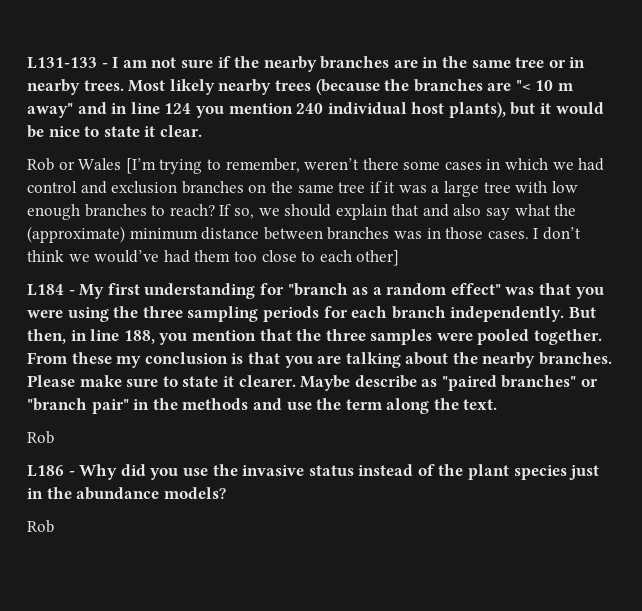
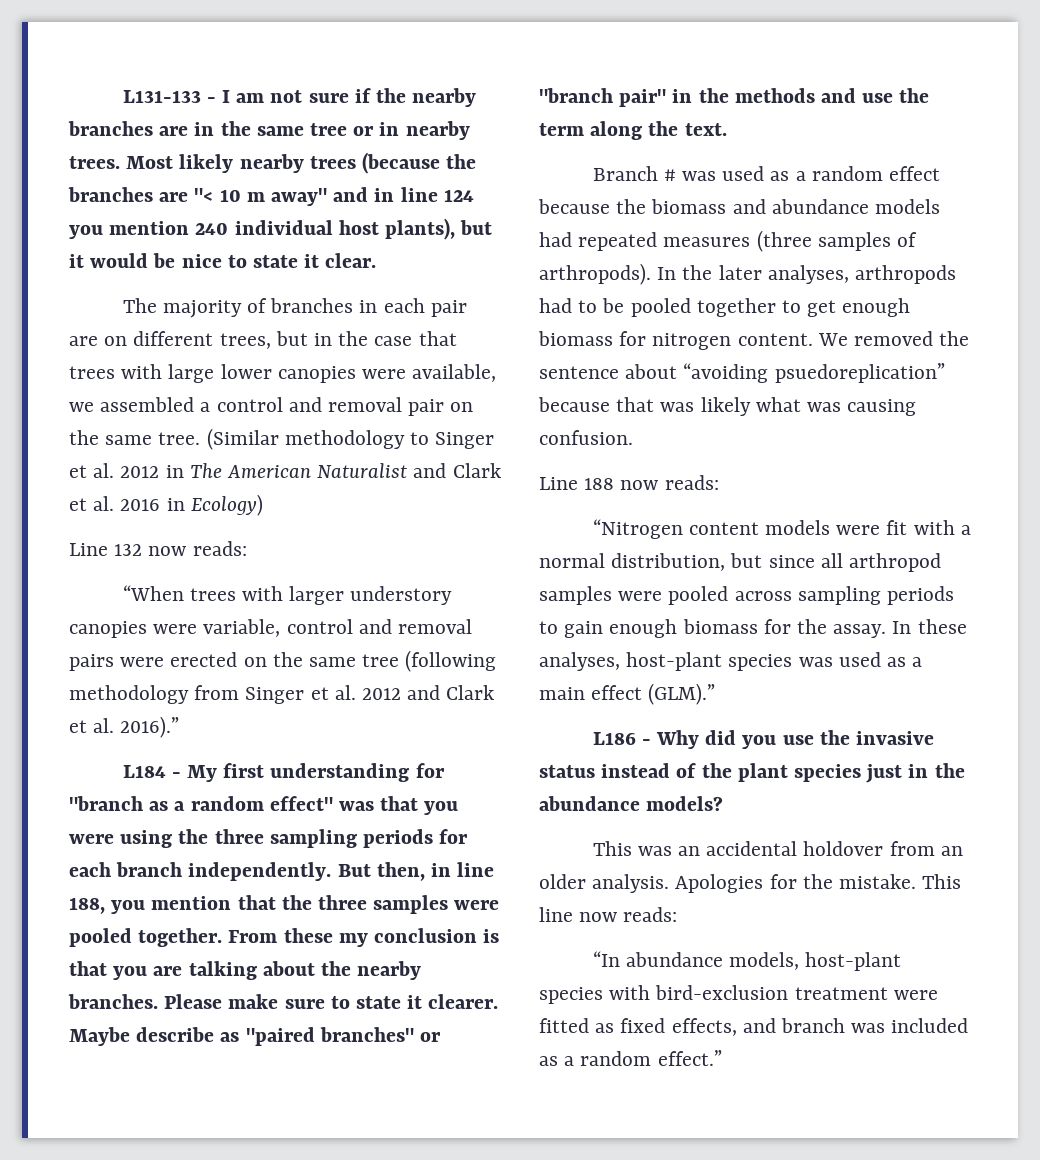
[27,158,605,174] [27,181,578,197] [27,204,577,220] [27,226,581,243] [27,250,400,266] Rob or Wales [I’m trying to remember, weren’t there some cases in which we had control and exclusion branches on the same tree if it was a large tree with low enough branches to reach? If so, we should explain that and also say what the (approximate) minimum distance between branches was in those cases. I don’t think we would’ve had them too close to each other] -> [122,298,467,318] [69,331,457,349] [69,364,497,383] [69,397,474,416] [69,428,495,450] [69,463,501,478] [69,494,263,516] [69,541,247,556] [122,585,453,605] [69,619,473,638] [69,650,497,672] [69,685,495,704] [69,716,180,738] The majority of branches in each pair are on different trees, but in the case that trees with large lower canopies were available, we assembled a control and removal pair on the same tree. (Similar methodology to Singer et al. 2012 in The American Naturalist and Clark et al. 2016 in Ecology) // Line 132 now reads: // “When trees with larger understory canopies were variable, control and removal pairs were erected on the same tree (following methodology from Singer et al. 2012 and Clark et al. 2016).”
[27,431,54,444] Rob -> [592,166,941,181] [538,199,941,214] [539,230,918,252] [539,263,957,285] [539,298,911,317] [538,331,970,350] [539,363,945,383] [538,397,917,416] [539,430,633,445] [539,475,719,490] [592,519,971,539] [539,553,942,572] [539,586,955,605] [539,619,967,638] [539,652,923,671] [539,683,716,705] Branch # was used as a random effect because the biomass and abundance models had repeated measures (three samples of arthropods). In the later analyses, arthropods had to be pooled together to get enough biomass for nitrogen content. We removed the sentence about “avoiding psuedoreplication” because that was likely what was causing confusion. // Line 188 now reads: // “Nitrogen content models were fit with a normal distribution, but since all arthropod samples were pooled across sampling periods to gain enough biomass for the assay. In these analyses, host-plant species was used as a main effect (GLM).”
[27,520,54,533] Rob -> [592,841,963,856] [539,874,962,893] [539,907,678,922] [592,951,902,971] [539,985,938,1004] [539,1018,969,1036] [539,1050,722,1066] This was an accidental holdover from an older analysis. Apologies for the mistake. This line now reads: // “In abundance models, host-plant species with bird-exclusion treatment were fitted as fixed effects, and branch was included as a random effect.”

